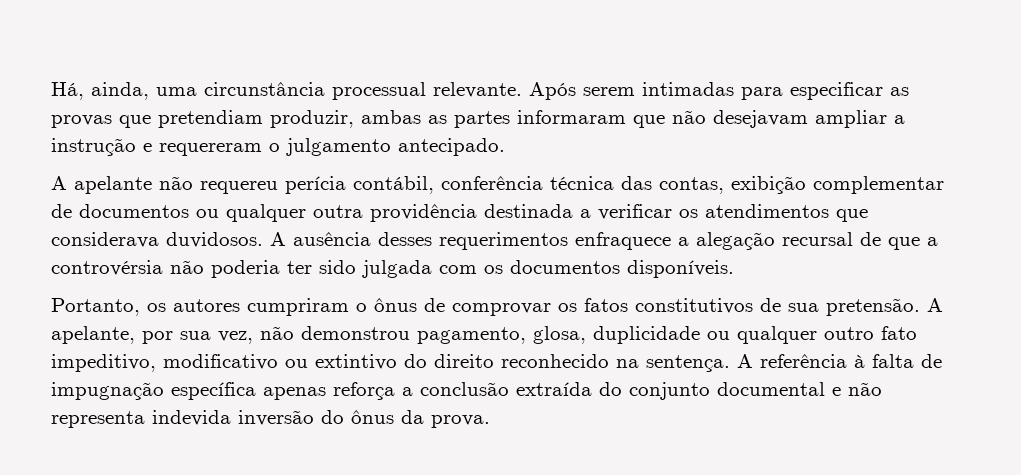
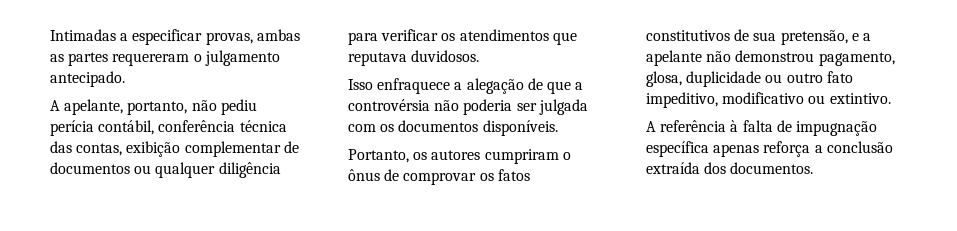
[51,82,909,100] [51,110,905,128] [51,138,152,156] Há, ainda, uma circunstância processual relevante. Após serem intimadas para especificar as provas que pretendiam produzir, ambas as partes informaram que não desejavam ampliar a instrução e -> [50,29,300,45] [50,52,109,66] Intimadas a especificar provas, ambas as partes
[74,176,278,194] apelante não requereu -> [64,99,257,115] apelante, portanto, não pediu
[313,204,591,222] outra providência destinada a -> [218,162,281,178] [348,32,378,45] diligência para
[51,232,159,248] considerava -> [348,52,407,66] reputava
[270,232,568,250] A ausência desses requerimentos -> [348,79,373,90] // Isso
[782,232,853,246] recursal -> (524, 86) none
[287,260,356,274] ter sido -> [516,103,537,111] ser
[826,298,943,316] [51,326,253,344] pretensão. A apelante, por sua vez, -> [780,30,871,45] [646,50,702,66] pretensão, e a apelante
[737,326,817,344] qualquer -> (783, 78) none
[315,354,730,372] extintivo do direito reconhecido na sentença. -> [829,93,891,104] extintivo. //
[599,382,882,400] [51,410,490,428] do conjunto documental e não representa indevida inversão do ônus da prova. -> [704,162,814,174] dos documentos.

